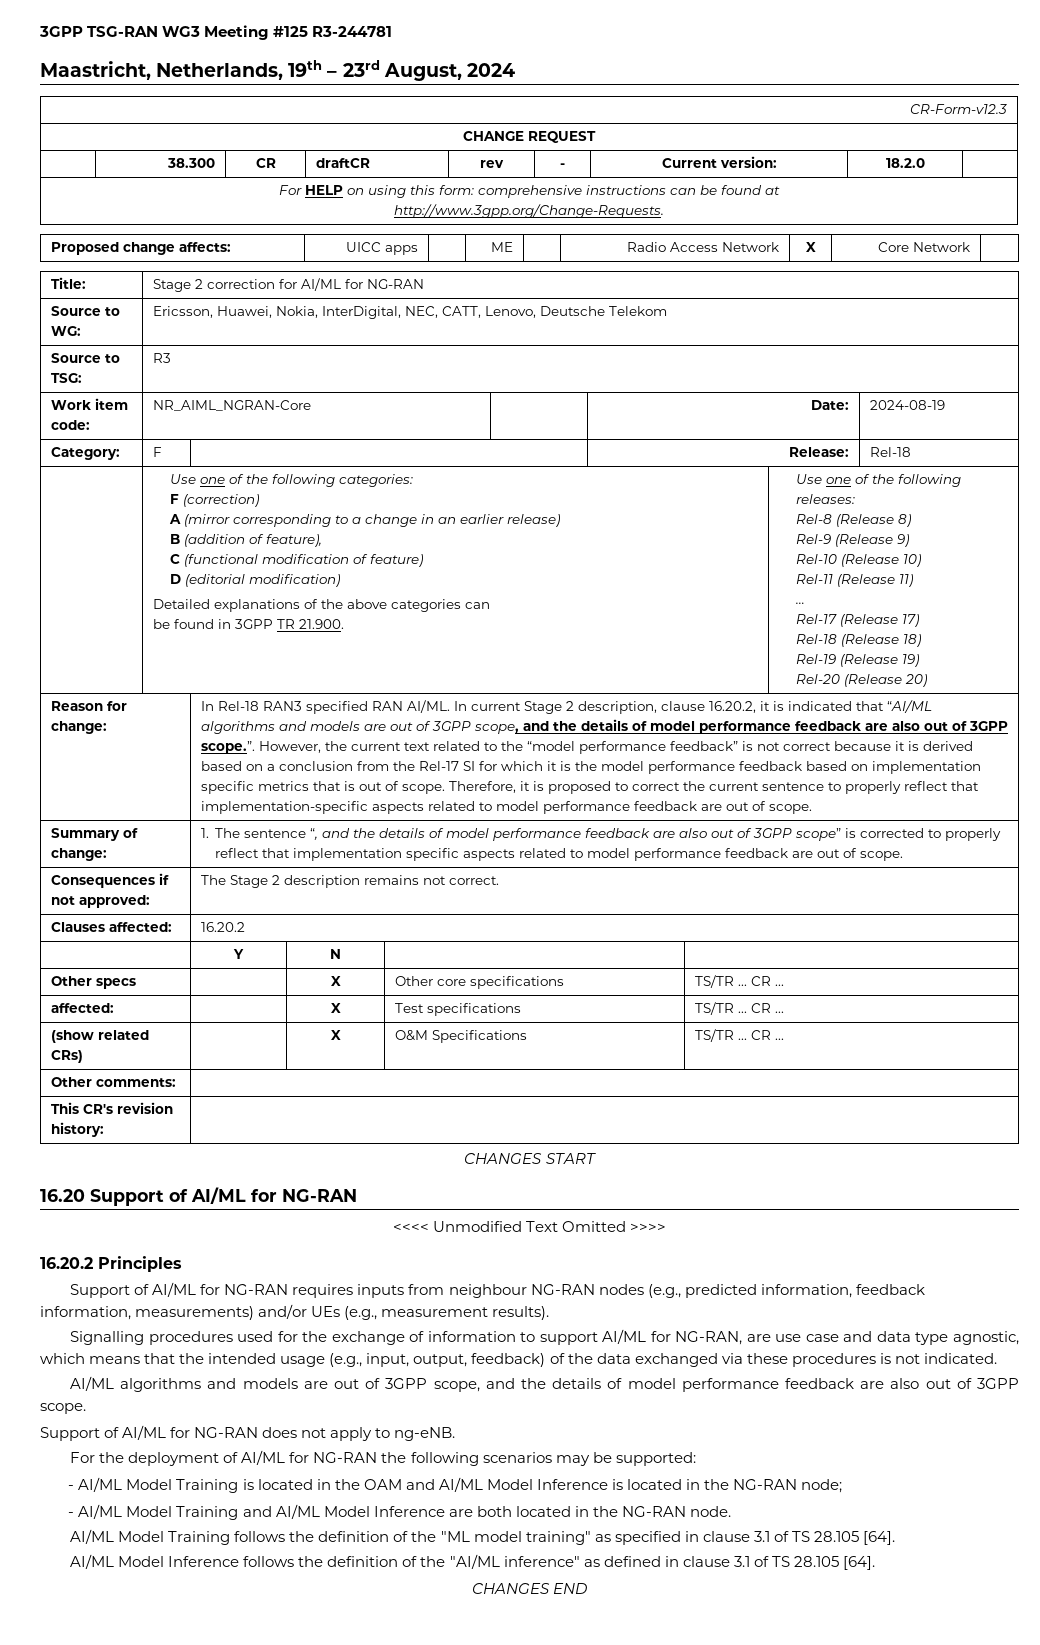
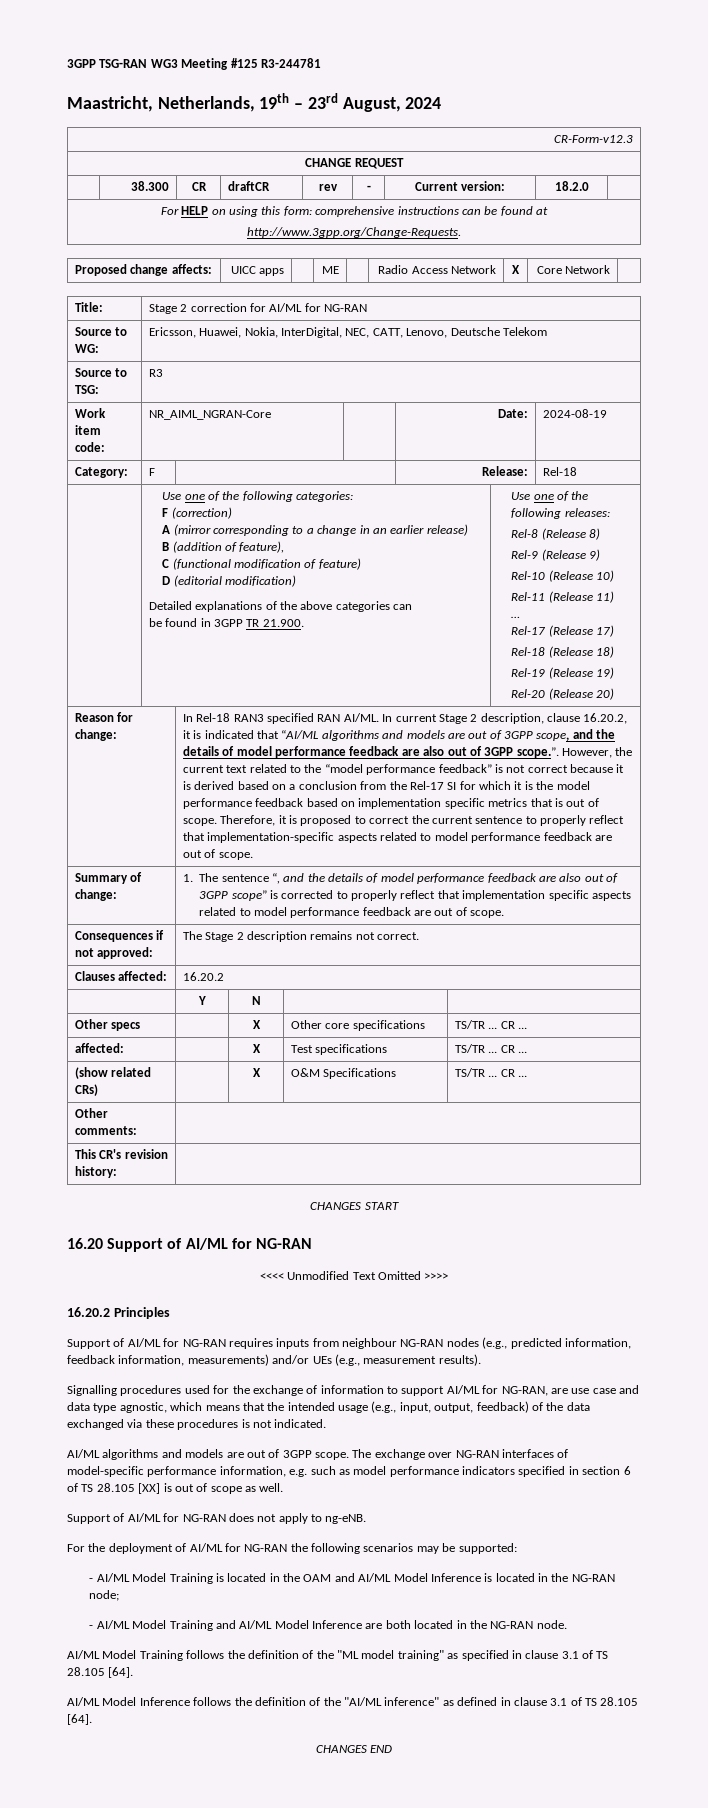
[433,1378,1020,1392] [40,1403,86,1414] scope, and the details of model performance feedback are also out of 3GPP scope. -> [315,1449,569,1460] [67,1466,631,1477] [67,1483,284,1494] scope. The exchange over NG-RAN interfaces of model-specific performance information, e.g. such as model performance indicators specified in section 6 of TS 28.105 [XX] is out of scope as well.

